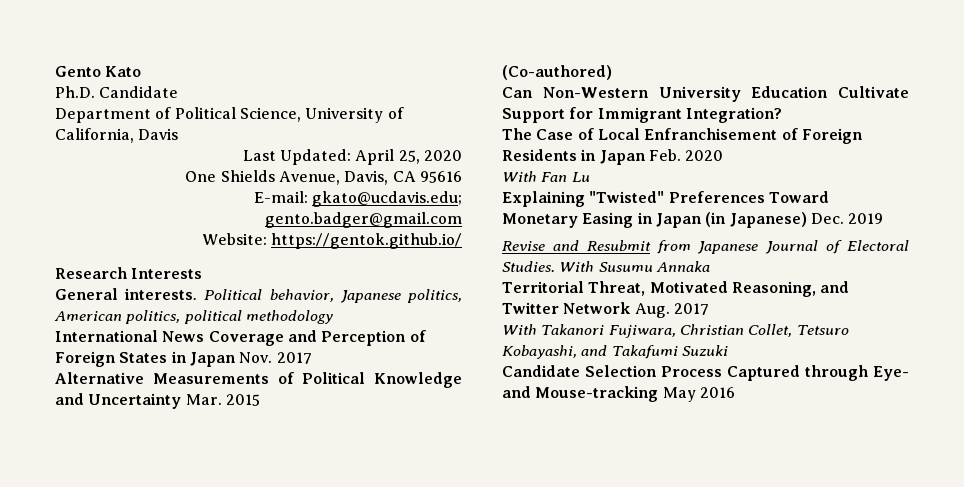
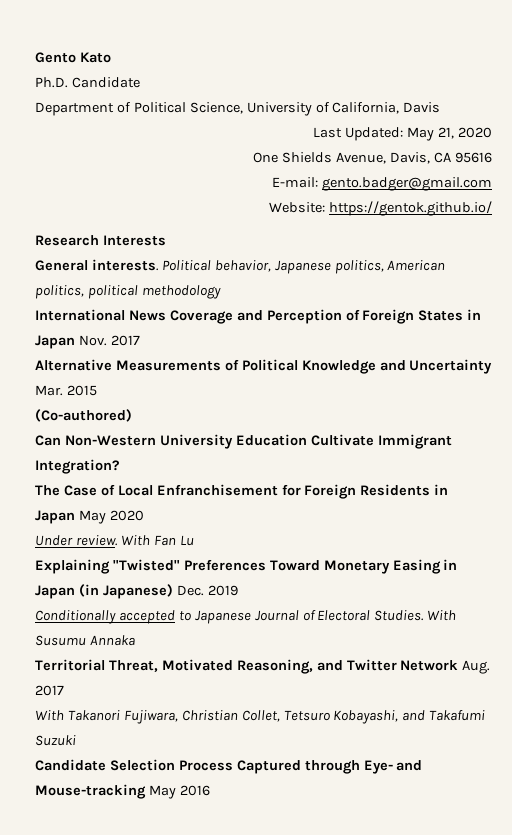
[355,149,420,165] April 25, -> [407,127,455,141] May 21,
[312,191,462,207] gkato@ucdavis.edu; -> (319, 182) none
[502,107,594,123] Support for -> (374, 440) none
[781,128,798,140] of -> [281,484,301,496] for
[648,149,724,161] Feb. 2020 // -> [78,510,144,524] [35,535,118,546] May 2020 // Under review.
[502,240,691,254] Revise and Resubmit from -> [35,610,192,624] Conditionally accepted to

